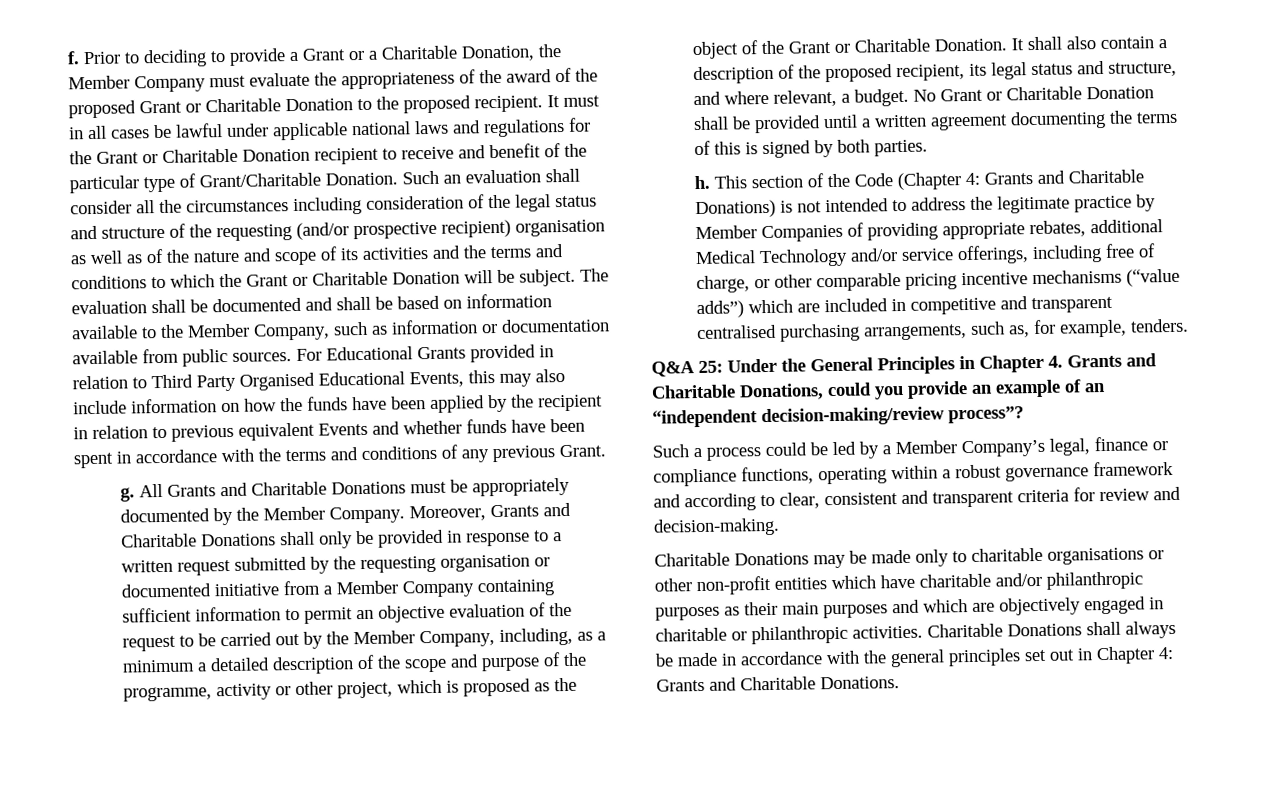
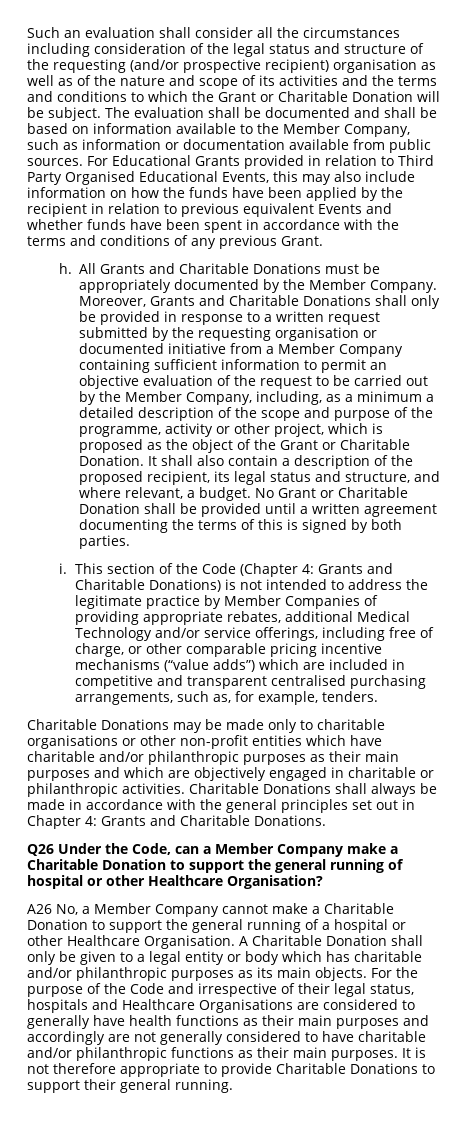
[67,44,562,68] [68,67,598,93] [68,95,600,119] [69,117,591,141] [69,143,587,165] [69,172,398,194] f. Prior to deciding to provide a Grant or a Charitable Donation, the Member Company must evaluate the appropriateness of the award of the proposed Grant or Charitable Donation to the proposed recipient. It must in all cases be lawful under applicable national laws and regulations for the Grant or Charitable Donation recipient to receive and benefit of the particular type of Grant/Charitable Donation. -> (27, 32) none
[119,487,135,502] g. -> [58,263,72,274] h.
[693,175,710,190] h. -> [58,563,67,574] i.
[651,353,1157,377] [651,379,1106,401] [652,406,1024,428] [652,436,1168,461] [653,460,1174,487] [653,486,1181,512] [653,517,780,537] // Q&A 25: Under the General Principles in Chapter 4. Grants and Charitable Donations, could you provide an example of an “independent decision-making/review process”? // Such a process could be led by a Member Company’s legal, finance or compliance functions, operating within a robust governance framework and according to clear, consistent and transparent criteria for review and decision-making. -> (378, 696) none
(900, 683) none -> [27,843,398,857] [27,859,404,873] [27,875,323,889] [27,903,394,917] [27,919,406,933] [27,935,423,949] [27,951,422,965] [27,967,418,981] [27,983,414,997] [27,999,415,1013] [27,1015,429,1029] [27,1031,426,1045] [27,1047,426,1061] [27,1063,435,1077] [27,1079,233,1093] // Q26 Under the Code, can a Member Company make a Charitable Donation to support the general running of hospital or other Healthcare Organisation? // A26 No, a Member Company cannot make a Charitable Donation to support the general running of a hospital or other Healthcare Organisation. A Charitable Donation shall only be given to a legal entity or body which has charitable and/or philanthropic purposes as its main objects. For the purpose of the Code and irrespective of their legal status, hospitals and Healthcare Organisations are considered to generally have health functions as their main purposes and accordingly are not generally considered to have charitable and/or philanthropic functions as their main purposes. It is not therefore appropriate to provide Charitable Donations to support their general running.

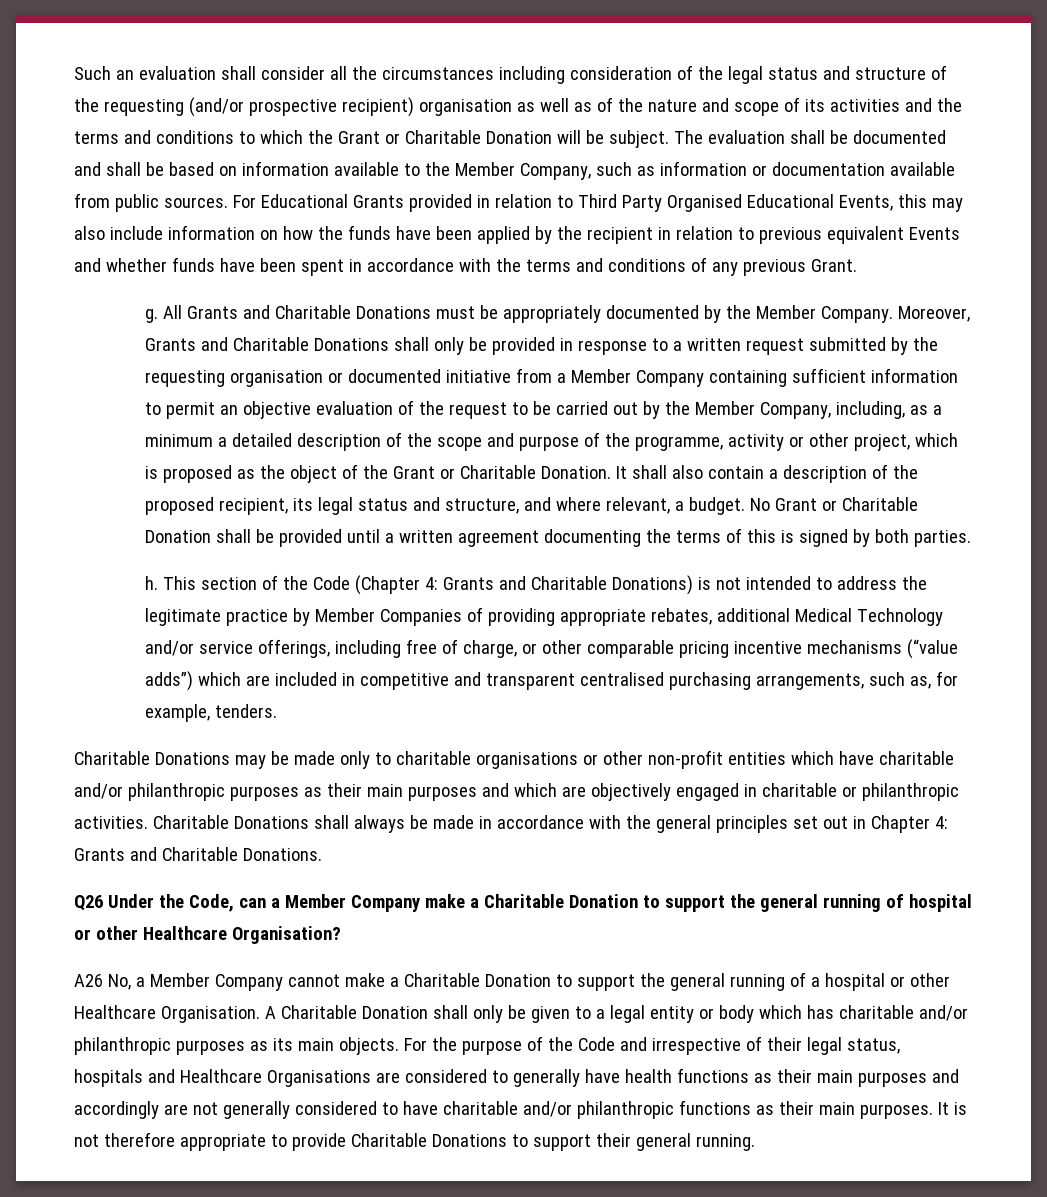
[58,263,72,274] h. -> [145,309,159,323] g.
[58,563,67,574] i. -> [145,576,159,590] h.

